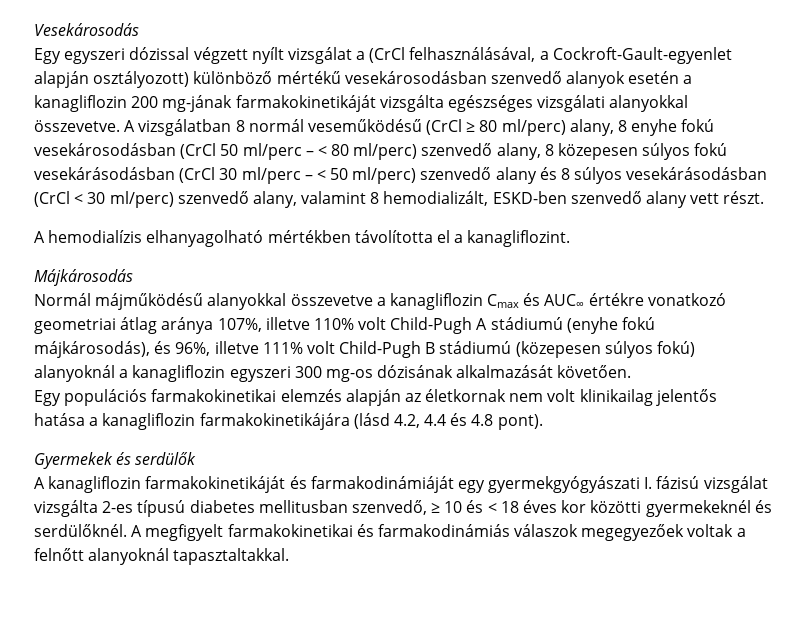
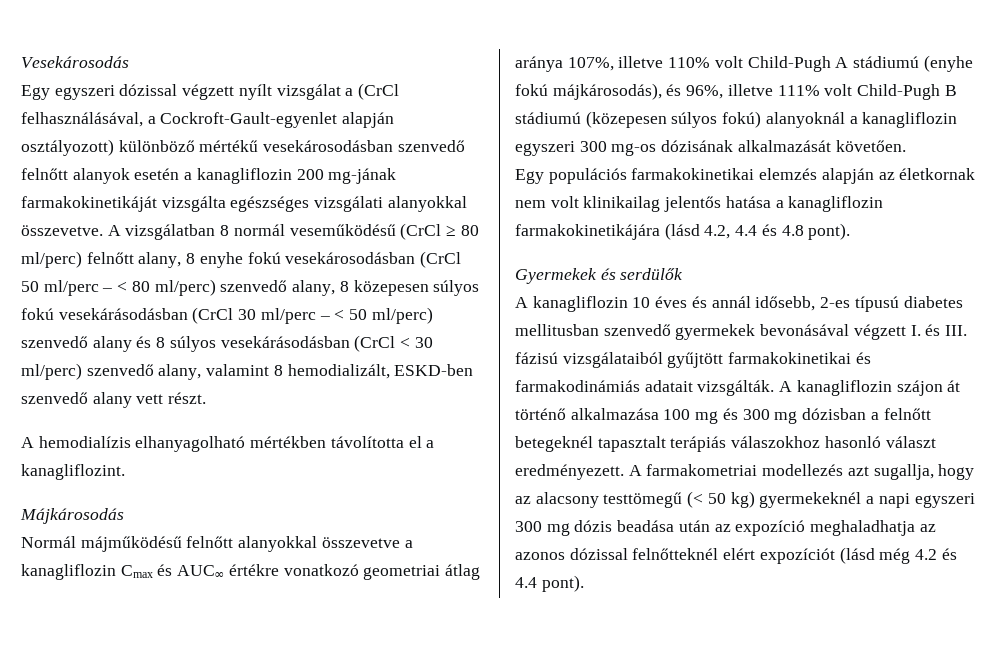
(562, 77) none -> [21,168,68,180] felnőtt
(566, 127) none -> [86,252,134,264] felnőtt
(204, 301) none -> [186,536,234,548] felnőtt
[145,476,768,493] [34,500,772,517] [34,524,746,541] [34,548,290,565] farmakokinetikáját és farmakodinámiáját egy gyermekgyógyászati I. fázisú vizsgálat vizsgálta 2-es típusú diabetes mellitusban szenvedő, ≥ 10 és < 18 éves kor közötti gyermekeknél és serdülőknél. A megfigyelt farmakokinetikai és farmakodinámiás válaszok megegyezőek voltak a felnőtt alanyoknál tapasztaltakkal. -> [632,296,963,312] [515,324,968,340] [515,352,871,368] [515,380,961,396] [515,408,931,424] [515,436,936,452] [515,464,975,480] [515,491,975,508] [515,520,936,536] [515,547,957,564] [515,575,584,592] 10 éves és annál idősebb, 2-es típusú diabetes mellitusban szenvedő gyermekek bevonásával végzett I. és III. fázisú vizsgálataiból gyűjtött farmakokinetikai és farmakodinámiás adatait vizsgálták. A kanagliflozin szájon át történő alkalmazása 100 mg és 300 mg dózisban a felnőtt betegeknél tapasztalt terápiás válaszokhoz hasonló választ eredményezett. A farmakometriai modellezés azt sugallja, hogy az alacsony testtömegű (< 50 kg) gyermekeknél a napi egyszeri 300 mg dózis beadása után az expozíció meghaladhatja az azonos dózissal felnőtteknél elért expozíciót (lásd még 4.2 és 4.4 pont).

